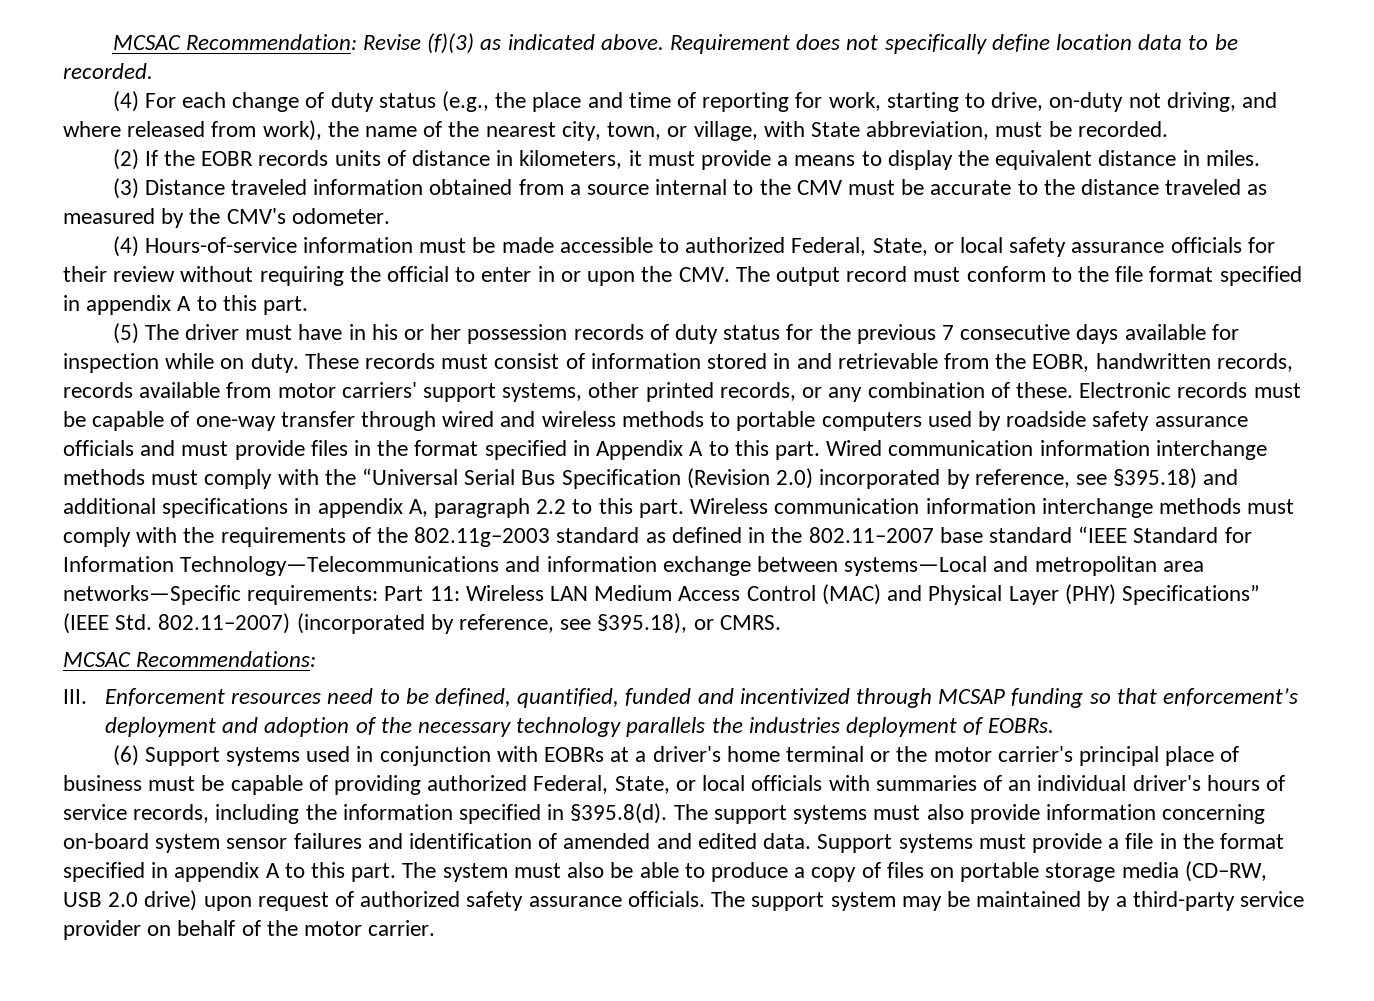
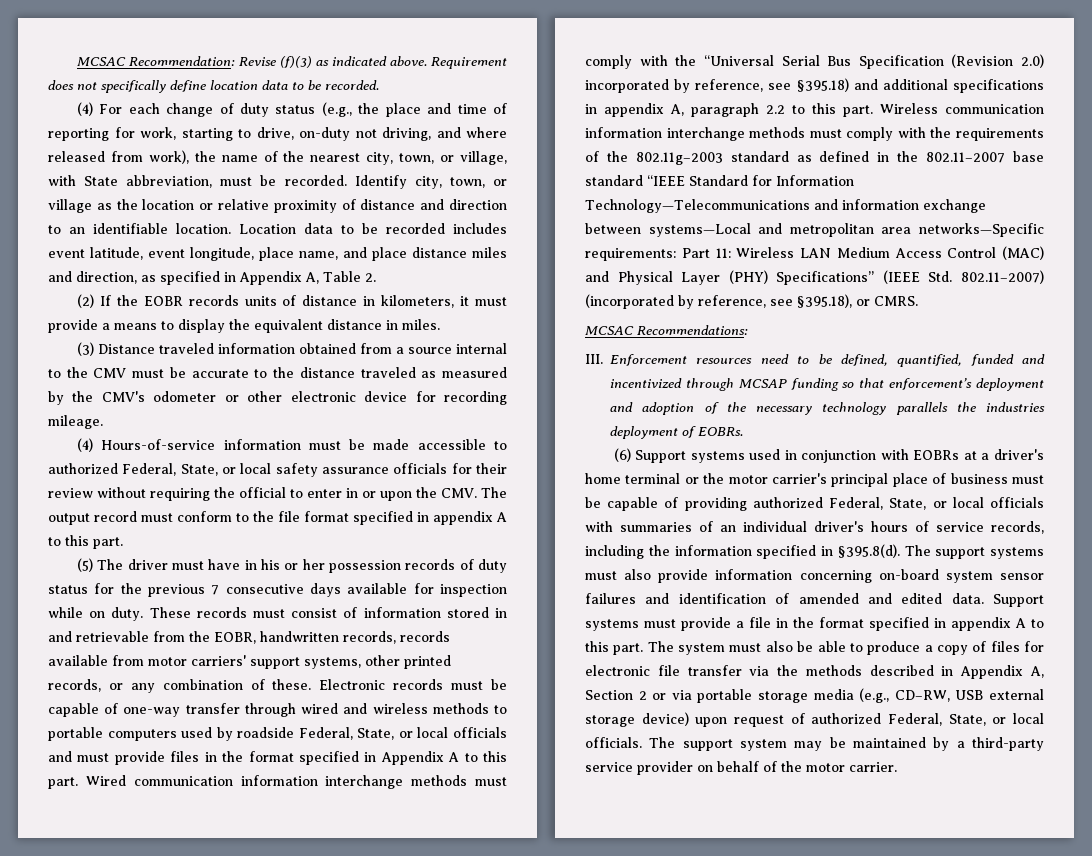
(1168, 129) none -> [354,175,507,189] [48,199,508,213] [48,223,507,234] [48,247,507,261] [48,271,376,285] Identify city, town, or village as the location or relative proximity of distance and direction to an identifiable location. Location data to be recorded includes event latitude, event longitude, place name, and place distance miles and direction, as specified in Appendix A, Table 2.
[291,208,390,224] odometer. -> [153,391,508,405] [48,415,103,429] odometer or other electronic device for recording mileage.
[1092,411,1248,431] safety assurance -> [298,727,449,740] Federal, State, or local
[929,861,1267,882] [63,890,622,911] on portable storage media (CD–RW, USB 2.0 drive) upon request of authorized safety assurance -> [1023,641,1044,652] [585,665,1044,679] [585,688,1044,703] [585,712,1044,727] for electronic file transfer via the methods described in Appendix A, Section 2 or via portable storage media (e.g., CD–RW, USB external storage device) upon request of authorized Federal, State, or local

